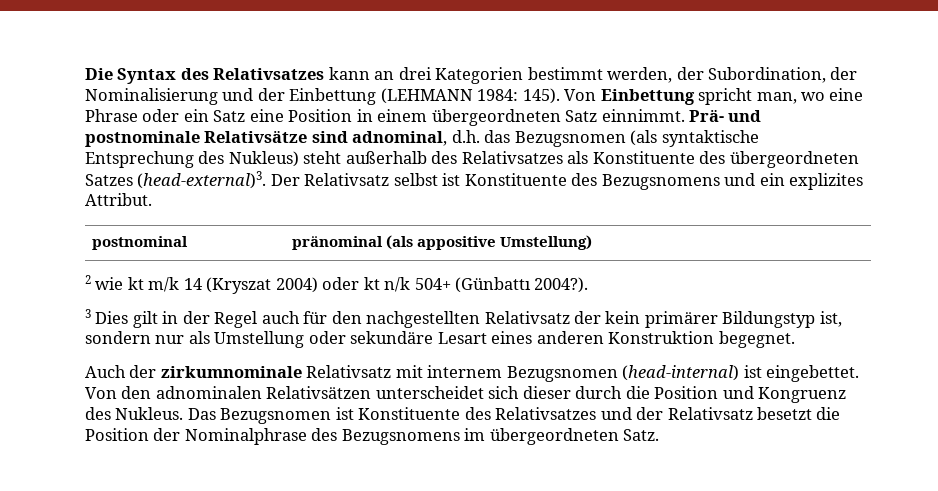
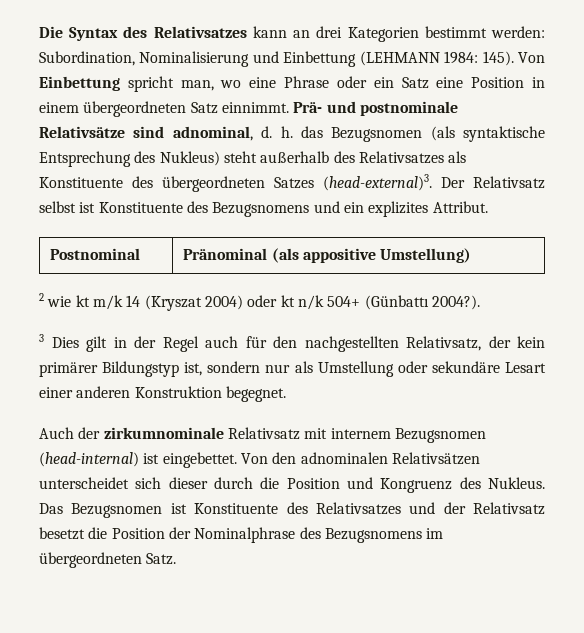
[607,67,858,83] werden, der Subordination, der -> [491,26,545,38] [39,51,135,66] werden: Subordination,
[257,88,285,101] der -> (279, 57) none
[451,130,480,143] d.h. -> [261,126,293,138] d. h.
[91,236,188,250] [291,236,383,250] postnominal | pränominal -> [50,248,141,260] [183,248,268,260] Postnominal | Pränominal
[484,311,570,324] Relativsatz -> [406,336,481,351] Relativsatz,
[491,331,533,344] eines -> [39,387,73,398] einer

